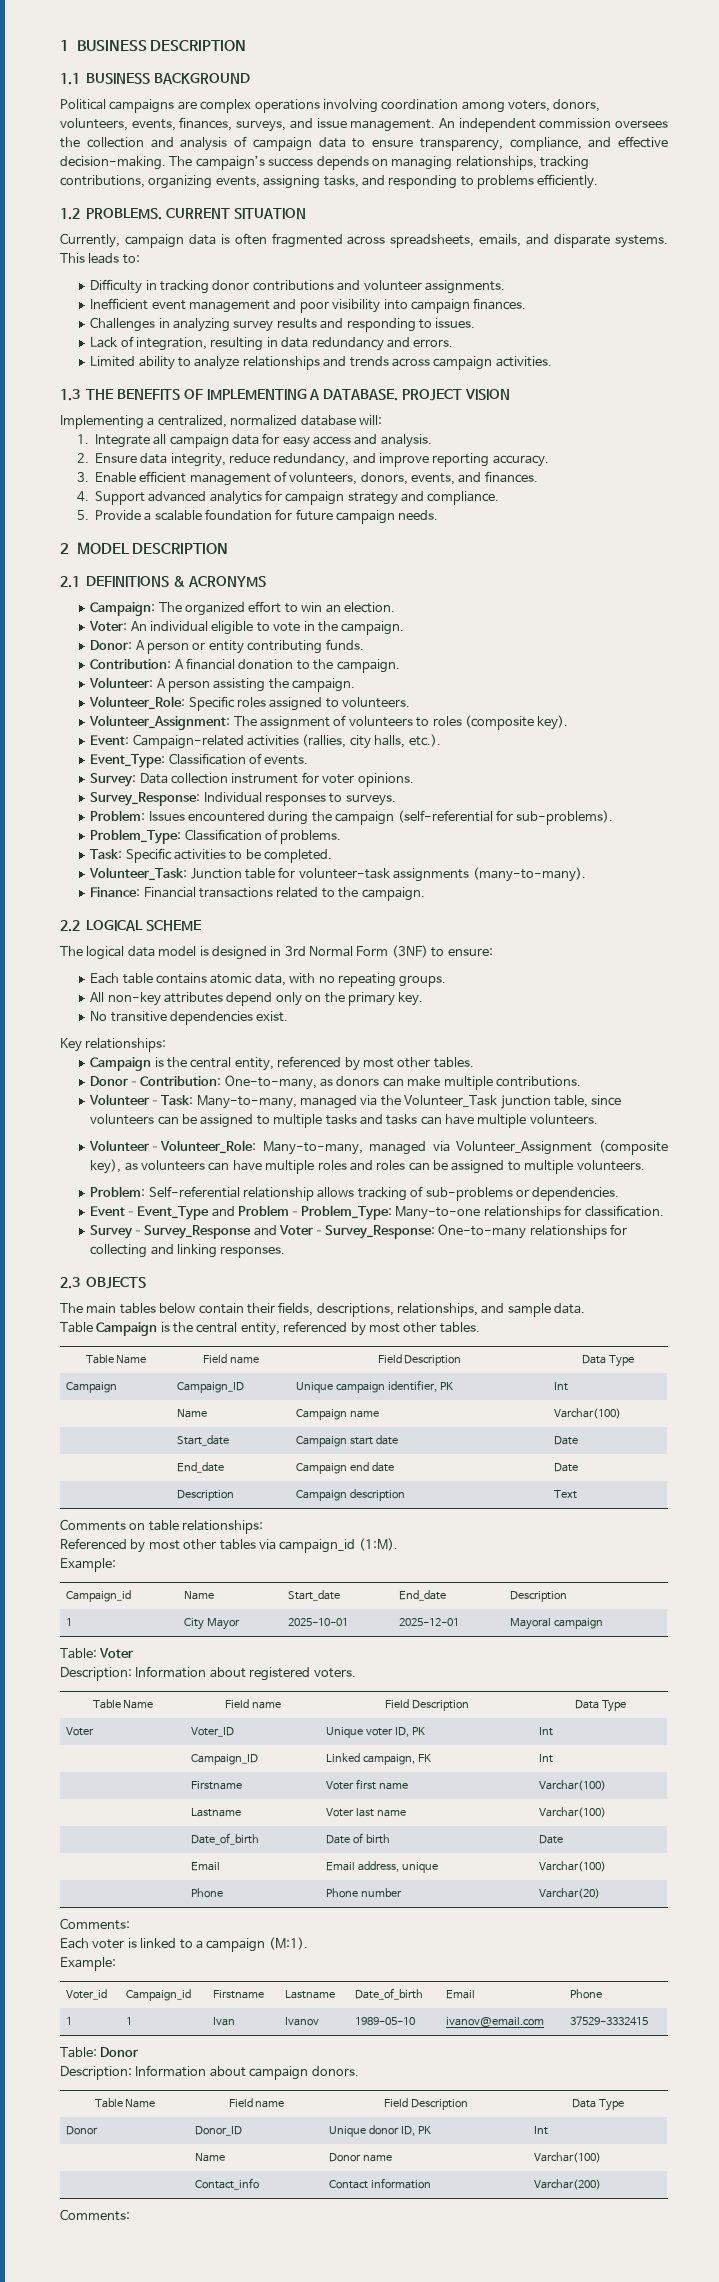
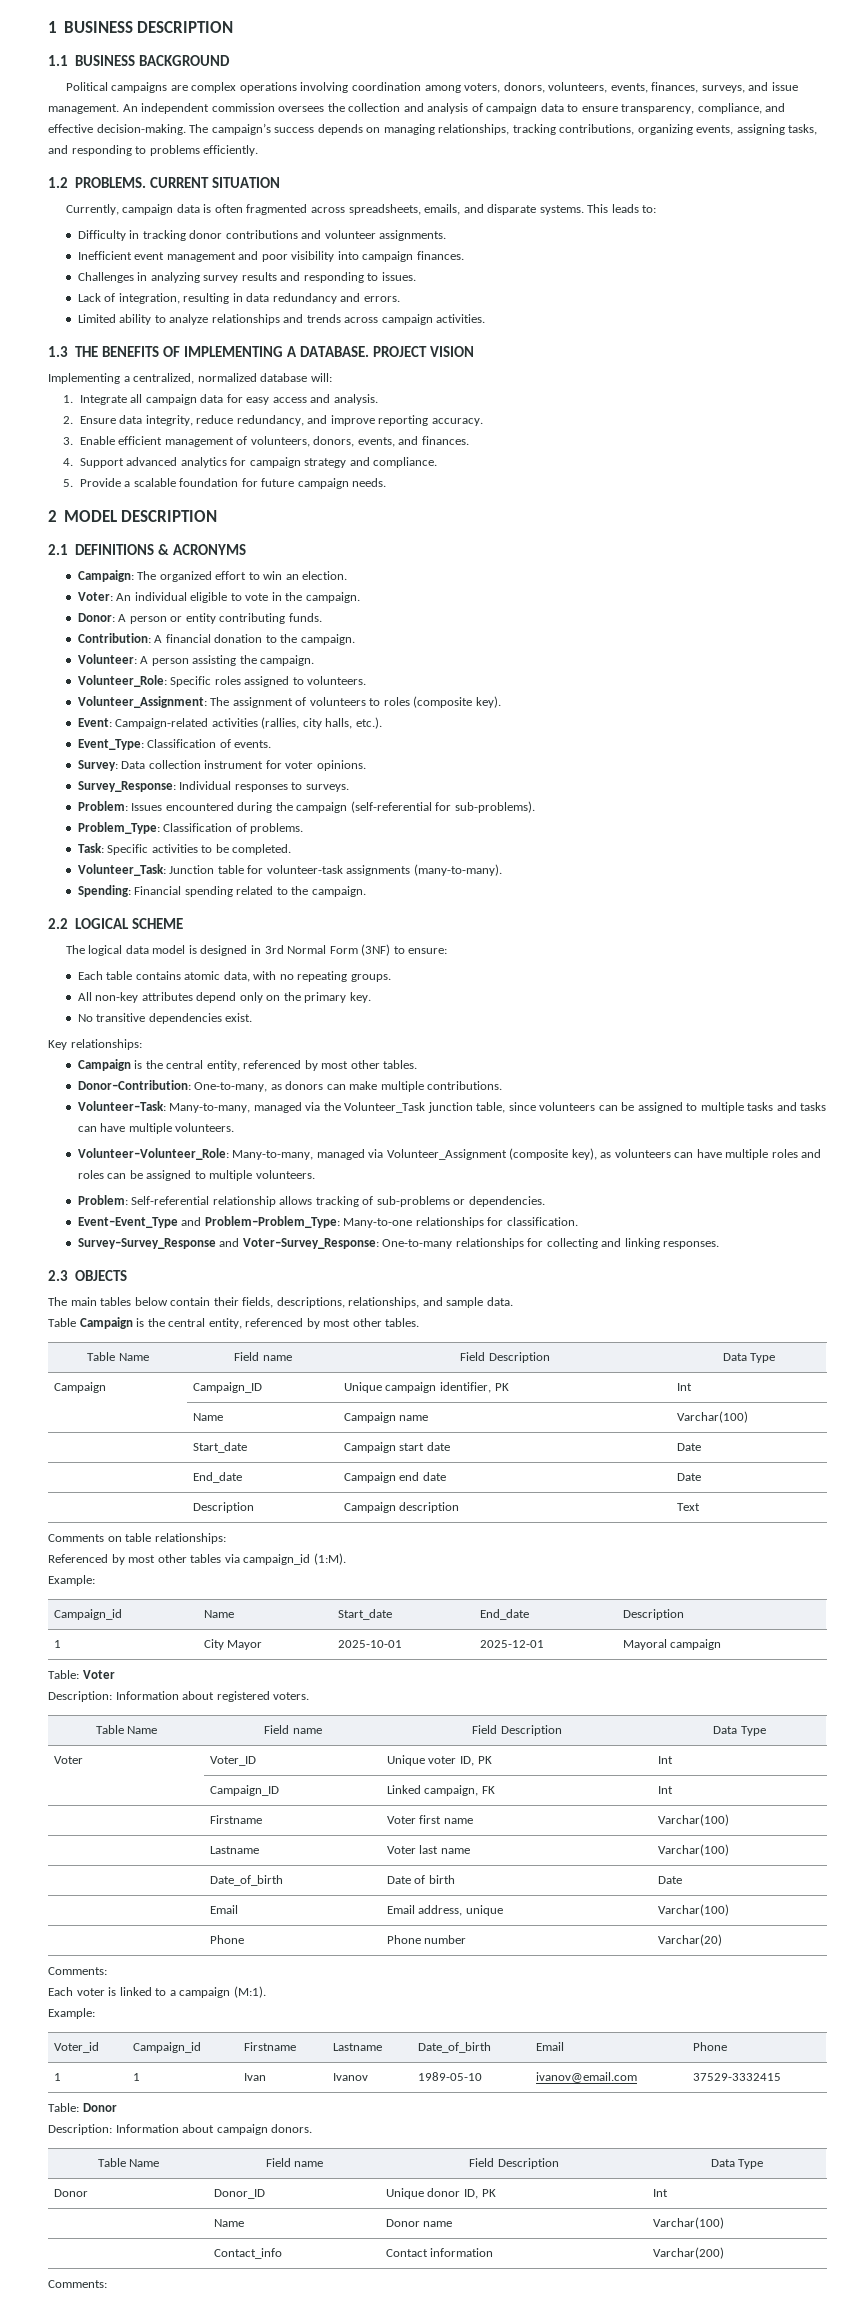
[90,887,274,898] Finance: Financial transactions -> [77,885,233,897] Spending: Financial spending

